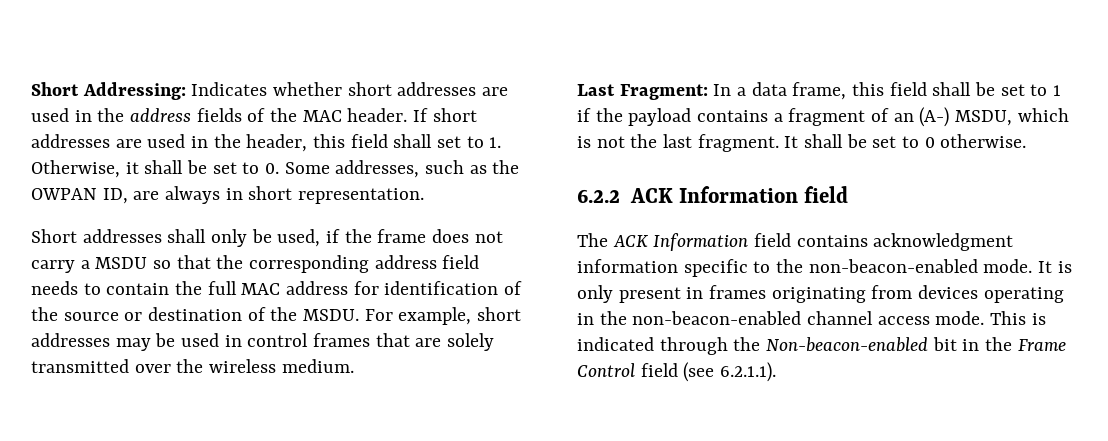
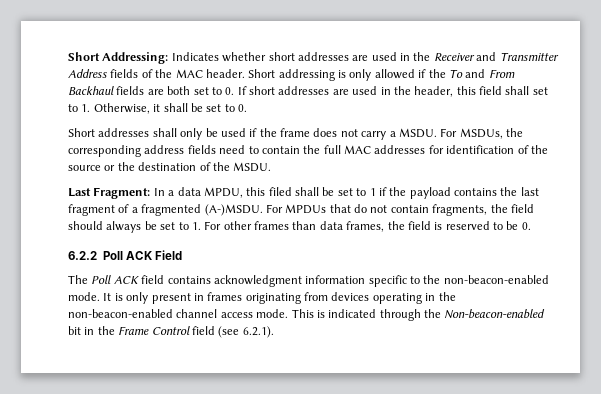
[130,108,192,122] address -> [433,52,559,61] [68,69,107,78] Receiver and Transmitter Address
(408, 115) none -> [248,69,515,81] [68,86,235,95] Short addressing is only allowed if the To and From Backhaul fields are both set to 0.
[284,160,520,178] [31,186,425,204] Some addresses, such as the OWPAN ID, are always in short representation. -> (247, 108) none
[277,229,321,247] used, -> [220,128,246,137] used
[95,255,211,269] MSDU so that -> [398,128,503,139] MSDU. For MSDUs,
[442,255,480,269] [31,281,78,295] field needs -> [187,145,246,154] fields need
[286,281,349,295] address -> [374,145,426,154] addresses
(143, 316) none -> [117,162,135,171] the
[364,307,522,325] [31,333,495,351] [31,359,354,373] For example, short addresses may be used in control frames that are solely transmitted over the wireless medium. -> (272, 167) none
[792,82,927,100] frame, this field -> [203,187,292,198] MPDU, this filed
[773,107,1069,127] [577,134,1027,152] [577,186,849,203] a fragment of an (A-) MSDU, which is not the last fragment. It shall be set to 0 otherwise. // 6.2.2 ACK Information field -> [500,187,539,196] [68,204,534,216] [68,221,531,233] [68,250,183,260] the last fragment of a fragmented (A-)MSDU. For MPDUs that do not contain fragments, the field should always be set to 1. For other frames than data frames, the field is reserved to be 0. // 6.2.2 Poll ACK Field
[612,233,749,251] ACK Information -> [91,275,139,284] Poll ACK
[720,362,777,382] 6.2.1.1). -> [242,326,274,338] 6.2.1).

